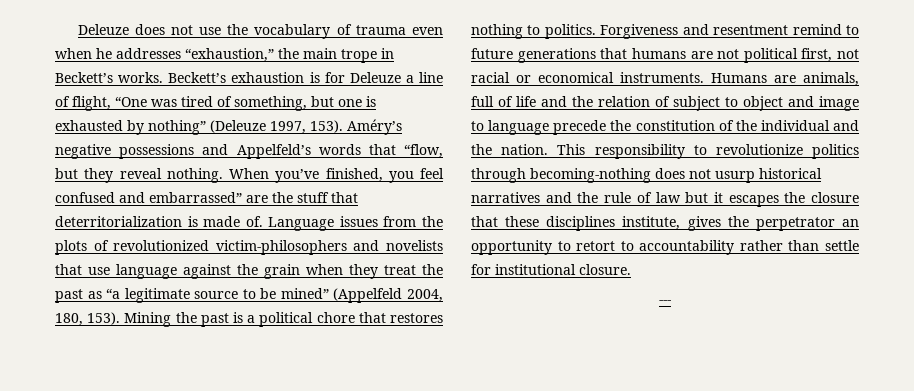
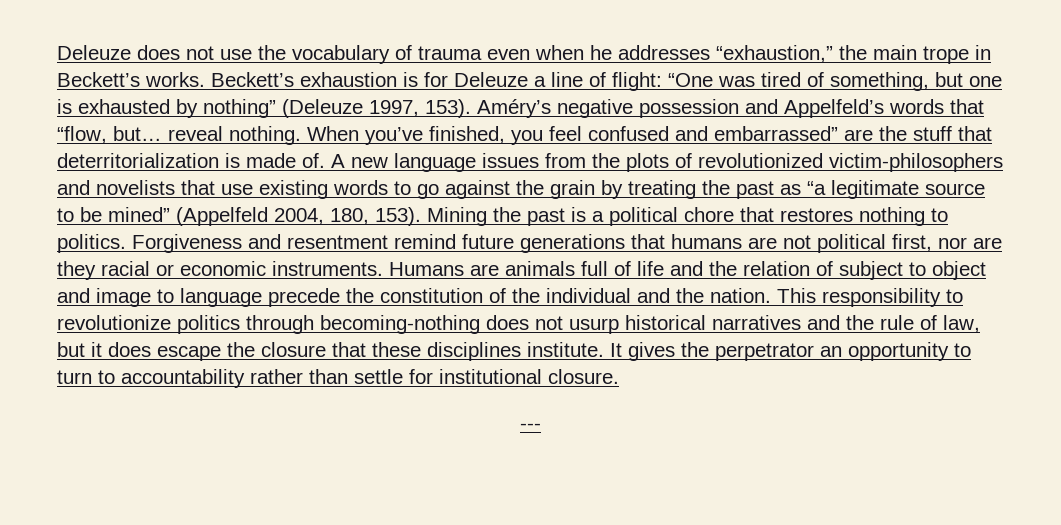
[72,96,111,111] flight, -> [612,72,662,91] flight:
[119,144,195,159] possessions -> [639,99,739,118] possession
[55,168,114,183] but they -> [113,126,162,141] but…
[268,217,335,231] Language -> [331,153,476,172] A new language
[116,264,416,279] language against the grain when they treat -> [259,180,696,199] existing words to go against the grain by treating
[846,25,859,35] to -> (456, 241) none
[837,49,859,59] not -> [938,237,1002,249] [57,261,96,280] nor are they
[538,72,614,83] economical -> [180,261,266,276] economic
[803,72,859,86] animals, -> [505,261,575,276] animals
[655,192,681,203] law -> [943,315,980,333] law,
[728,195,779,207] escapes -> [108,342,221,361] does escape
[622,216,681,230] institute, -> [527,342,622,357] institute. It
[576,241,616,251] retort -> [57,370,92,384] turn

